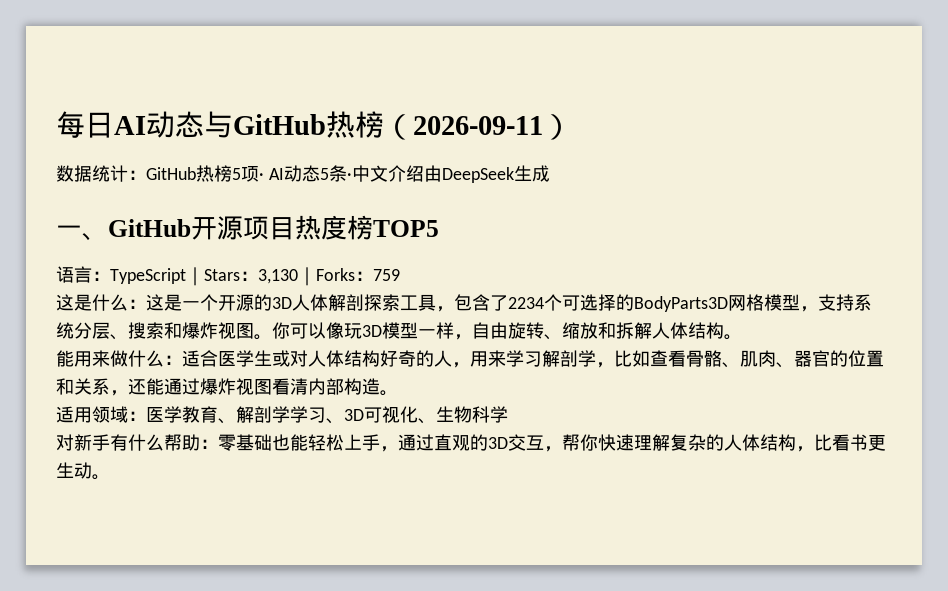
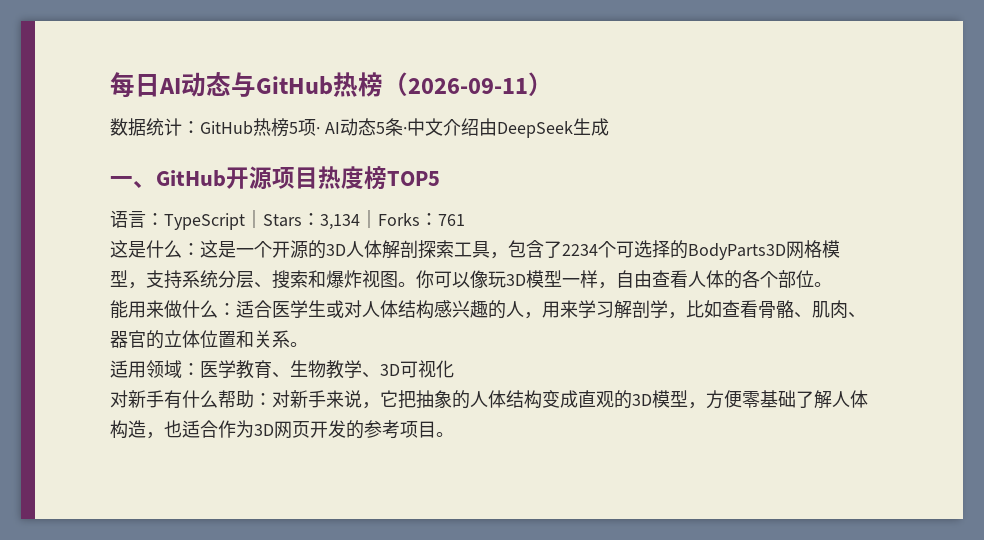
[258,269,298,284] 3,130 -> [320,214,360,230] 3,134
[373,269,400,281] 759 -> [438,214,465,226] 761
[508,322,724,340] 旋转、缩放和拆解人体结构 -> [652,270,814,289] 查看人体的各个部位
[380,350,416,367] 好奇 -> [434,300,488,318] 感兴趣
(848, 358) none -> [164,330,200,348] 立体
[110,378,380,396] ，还能通过爆炸视图看清内部构造 -> (290, 339) none
[236,406,326,423] 解剖学学习 -> [290,360,362,379] 生物教学
[418,406,508,424] 、生物科学 -> (454, 369) none
[218,434,886,452] [56,462,92,479] 零基础也能轻松上手，通过直观的3D交互，帮你快速理解复杂的人体结构，比看书更生动 -> [272,390,868,409] [110,420,436,439] 对新手来说，它把抽象的人体结构变成直观的3D模型，方便零基础了解人体构造，也适合作为3D网页开发的参考项目

